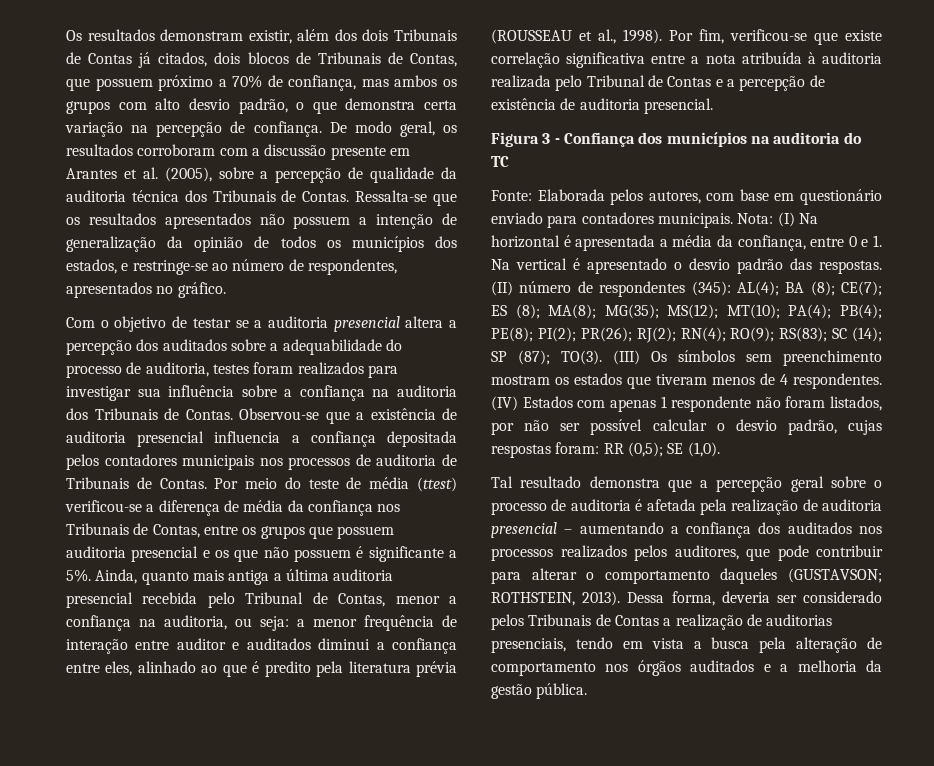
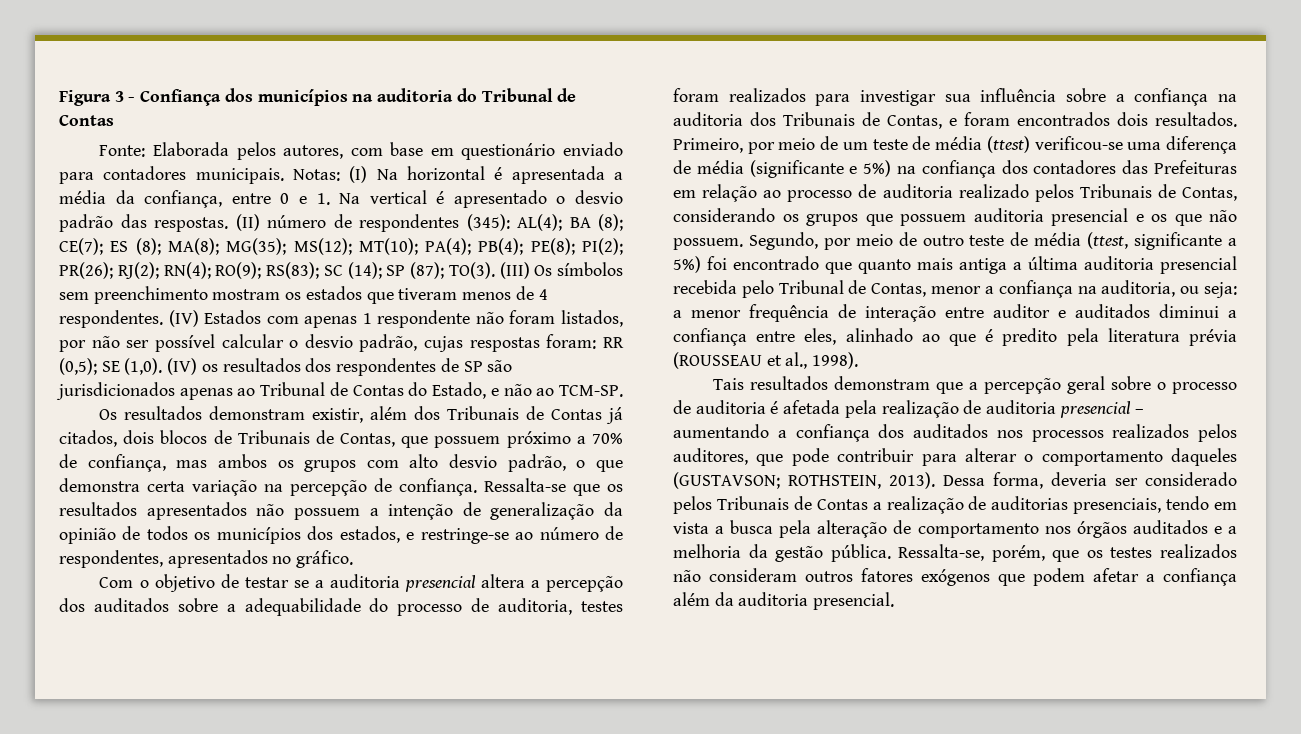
[66,29,457,44] [66,52,457,68] [66,75,457,91] [66,98,457,114] [65,121,457,137] [66,144,410,160] [66,167,458,183] [66,190,457,206] [66,213,457,229] [66,236,458,252] [66,259,397,275] [66,282,226,298] [66,316,457,332] [66,339,402,355] [66,362,398,378] [66,385,457,401] [66,408,457,424] [66,431,458,447] [66,454,457,470] [66,477,457,492] [65,500,401,516] [66,523,395,539] [66,546,457,562] [66,569,394,585] [66,592,457,608] [66,615,457,631] [66,638,457,654] [66,661,458,677] [491,29,882,45] [491,52,882,68] [491,75,825,91] [491,98,713,114] Os resultados demonstram existir, além dos dois Tribunais de Contas já citados, dois blocos de Tribunais de Contas, que possuem próximo a 70% de confiança, mas ambos os grupos com alto desvio padrão, o que demonstra certa variação na percepção de confiança. De modo geral, os resultados corroboram com a discussão presente em Arantes et al. (2005), sobre a percepção de qualidade da auditoria técnica dos Tribunais de Contas. Ressalta-se que os resultados apresentados não possuem a intenção de generalização da opinião de todos os municípios dos estados, e restringe-se ao número de respondentes, apresentados no gráfico. // Com o objetivo de testar se a auditoria presencial altera a percepção dos auditados sobre a adequabilidade do processo de auditoria, testes foram realizados para investigar sua influência sobre a confiança na auditoria dos Tribunais de Contas. Observou-se que a existência de auditoria presencial influencia a confiança depositada pelos contadores municipais nos processos de auditoria de Tribunais de Contas. Por meio do teste de média (ttest) verificou-se a diferença de média da confiança nos Tribunais de Contas, entre os grupos que possuem auditoria presencial e os que não possuem é significante a 5%. Ainda, quanto mais antiga a última auditoria presencial recebida pelo Tribunal de Contas, menor a confiança na auditoria, ou seja: a menor frequência de interação entre auditor e auditados diminui a confiança entre eles, alinhado ao que é predito pela literatura prévia (ROUSSEAU et al., 1998). Por fim, verificou-se que existe correlação significativa entre a nota atribuída à auditoria realizada pelo Tribunal de Contas e a percepção de existência de auditoria presencial. // -> (59, 98) none
[491,156,509,167] TC -> [481,88,577,102] [59,115,114,126] Tribunal de Contas
[737,213,774,224] Nota: -> [293,169,340,181] Notas:
[491,476,660,488] // Tal resultado demonstra -> [167,358,513,376] [56,382,623,400] [99,406,623,424] [59,430,623,448] [59,454,623,472] [59,478,623,496] [59,502,623,520] [59,526,623,544] [59,550,354,568] [99,574,624,592] [59,598,624,616] [673,88,1237,106] [673,112,1237,129] [673,136,1237,154] [673,160,1237,178] [673,184,1237,202] [673,208,1237,226] [673,232,1237,250] [673,256,1237,274] [673,280,1237,298] [673,304,1237,322] [673,328,1237,346] [673,352,859,369] [713,376,931,390] (IV) os resultados dos respondentes de SP são jurisdicionados apenas ao Tribunal de Contas do Estado, e não ao TCM-SP. // Os resultados demonstram existir, além dos Tribunais de Contas já citados, dois blocos de Tribunais de Contas, que possuem próximo a 70% de confiança, mas ambos os grupos com alto desvio padrão, o que demonstra certa variação na percepção de confiança. Ressalta-se que os resultados apresentados não possuem a intenção de generalização da opinião de todos os municípios dos estados, e restringe-se ao número de respondentes, apresentados no gráfico. // Com o objetivo de testar se a auditoria presencial altera a percepção dos auditados sobre a adequabilidade do processo de auditoria, testes foram realizados para investigar sua influência sobre a confiança na auditoria dos Tribunais de Contas, e foram encontrados dois resultados. Primeiro, por meio de um teste de média (ttest) verificou-se uma diferença de média (significante e 5%) na confiança dos contadores das Prefeituras em relação ao processo de auditoria realizado pelos Tribunais de Contas, considerando os grupos que possuem auditoria presencial e os que não possuem. Segundo, por meio de outro teste de média (ttest, significante a 5%) foi encontrado que quanto mais antiga a última auditoria presencial recebida pelo Tribunal de Contas, menor a confiança na auditoria, ou seja: a menor frequência de interação entre auditor e auditados diminui a confiança entre eles, alinhado ao que é predito pela literatura prévia (ROUSSEAU et al., 1998). // Tais resultados demonstram
(588, 691) none -> [898,544,1237,562] [673,568,1237,586] [673,592,895,610] Ressalta-se, porém, que os testes realizados não consideram outros fatores exógenos que podem afetar a confiança além da auditoria presencial.

